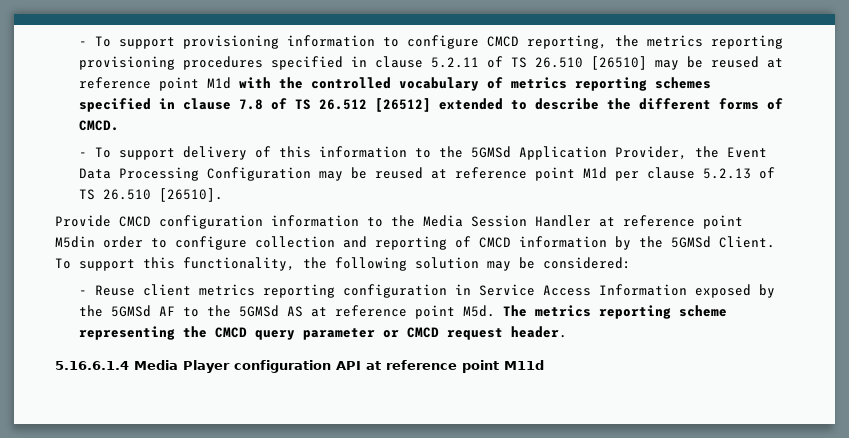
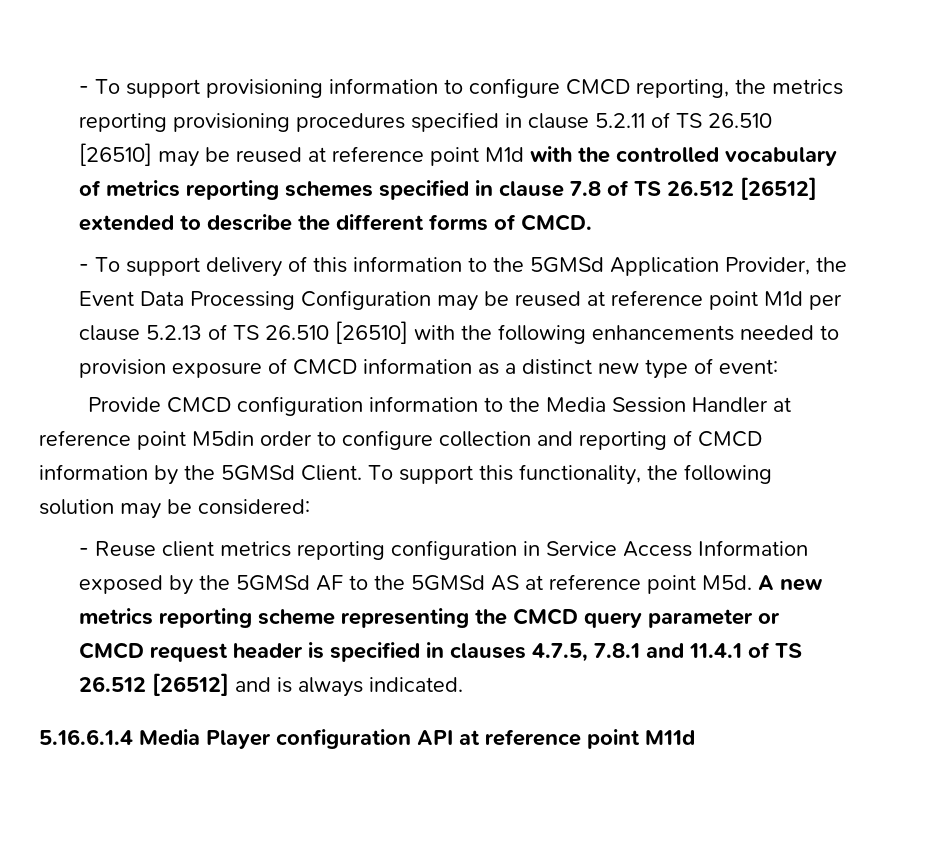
[159,188,224,202] [26510]. -> [334,321,839,344] [78,358,778,379] [26510] with the following enhancements needed to provision exposure of CMCD information as a distinct new type of event:
[503,305,528,317] The -> [757,575,823,591] A new
[511,326,568,338] header. -> [232,642,802,662] [78,673,463,697] header is specified in clauses 4.7.5, 7.8.1 and 11.4.1 of TS 26.512 [26512] and is always indicated.

